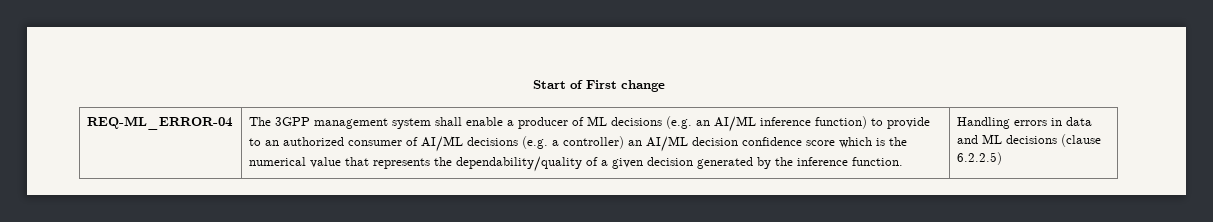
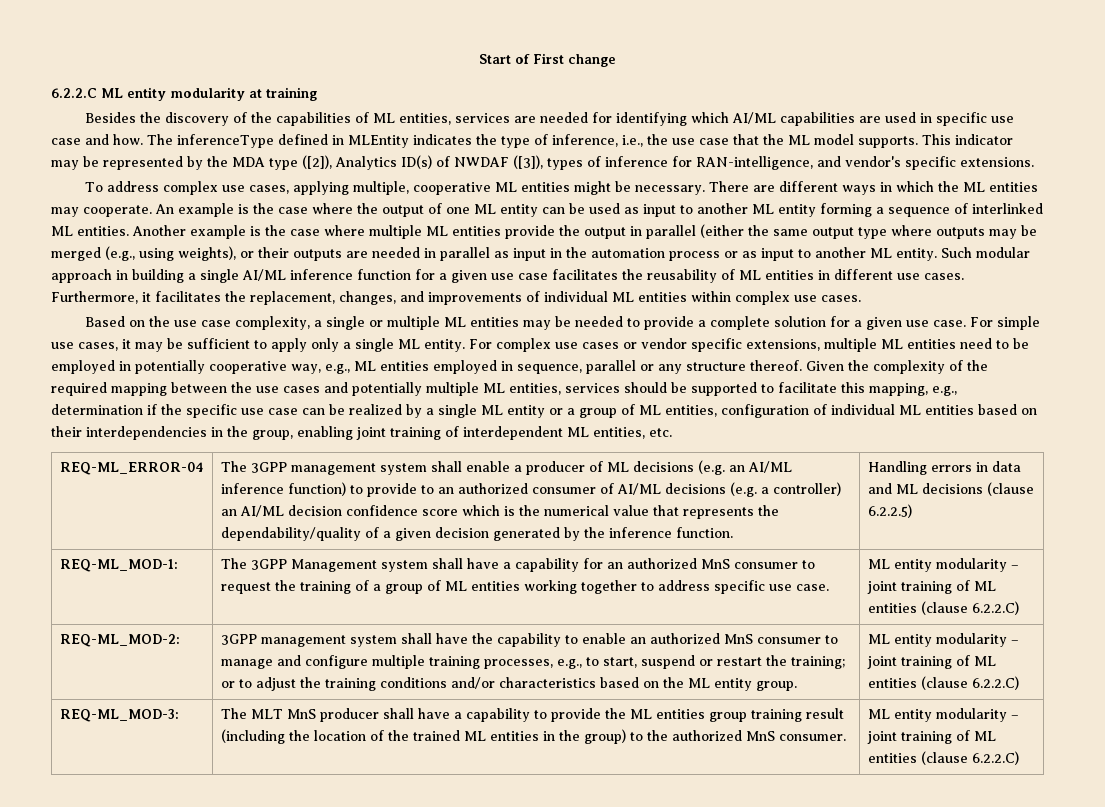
(665, 86) none -> [51,87,317,101] [84,112,1014,126] [51,134,1013,148] [51,155,1034,170] [84,181,1038,195] [51,203,1043,217] [51,224,1037,239] [51,246,1030,261] [51,269,964,283] [51,291,861,305] [84,316,1040,330] [51,338,1029,352] [51,360,988,374] [51,382,957,396] [51,404,1037,418] [51,426,672,440] // 6.2.2.C ML entity modularity at training // Besides the discovery of the capabilities of ML entities, services are needed for identifying which AI/ML capabilities are used in specific use case and how. The inferenceType defined in MLEntity indicates the type of inference, i.e., the use case that the ML model supports. This indicator may be represented by the MDA type ([2]), Analytics ID(s) of NWDAF ([3]), types of inference for RAN-intelligence, and vendor's specific extensions. // To address complex use cases, applying multiple, cooperative ML entities might be necessary. There are different ways in which the ML entities may cooperate. An example is the case where the output of one ML entity can be used as input to another ML entity forming a sequence of interlinked ML entities. Another example is the case where multiple ML entities provide the output in parallel (either the same output type where outputs may be merged (e.g., using weights), or their outputs are needed in parallel as input in the automation process or as input to another ML entity. Such modular approach in building a single AI/ML inference function for a given use case facilitates the reusability of ML entities in different use cases. Furthermore, it facilitates the replacement, changes, and improvements of individual ML entities within complex use cases. // Based on the use case complexity, a single or multiple ML entities may be needed to provide a complete solution for a given use case. For simple use cases, it may be sufficient to apply only a single ML entity. For complex use cases or vendor specific extensions, multiple ML entities need to be employed in potentially cooperative way, e.g., ML entities employed in sequence, parallel or any structure thereof. Given the complexity of the required mapping between the use cases and potentially multiple ML entities, services should be supported to facilitate this mapping, e.g., determination if the specific use case can be realized by a single ML entity or a group of ML entities, configuration of individual ML entities based on their interdependencies in the group, enabling joint training of interdependent ML entities, etc.
(1003, 158) none -> [59,559,178,572] [220,558,815,572] [220,580,829,594] [867,558,1019,572] [866,580,996,594] [867,601,1019,615] [59,634,180,647] [220,633,838,647] [220,655,845,669] [220,677,797,691] [867,633,1019,647] [866,655,996,669] [867,676,1019,690] [59,709,179,722] [220,708,844,722] [220,729,846,744] [867,708,1019,722] [866,730,996,744] [867,751,1019,765] // REQ-ML_MOD-1: | The 3GPP Management system shall have a capability for an authorized MnS consumer to request the training of a group of ML entities working together to address specific use case. | ML entity modularity – joint training of ML entities (clause 6.2.2.C) // REQ-ML_MOD-2: | 3GPP management system shall have the capability to enable an authorized MnS consumer to manage and configure multiple training processes, e.g., to start, suspend or restart the training; or to adjust the training conditions and/or characteristics based on the ML entity group. | ML entity modularity – joint training of ML entities (clause 6.2.2.C) // REQ-ML_MOD-3: | The MLT MnS producer shall have a capability to provide the ML entities group training result (including the location of the trained ML entities in the group) to the authorized MnS consumer. | ML entity modularity – joint training of ML entities (clause 6.2.2.C)

